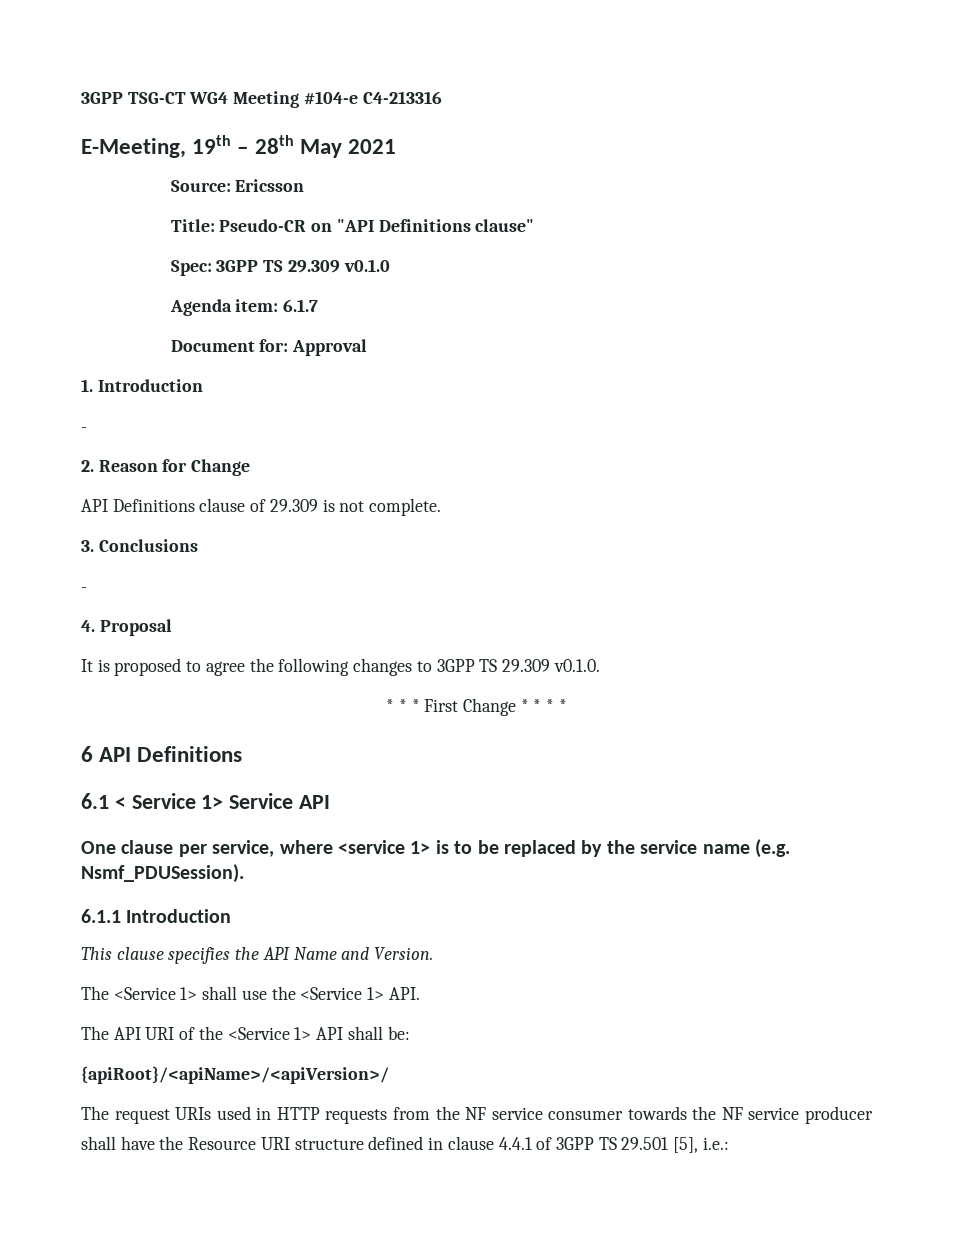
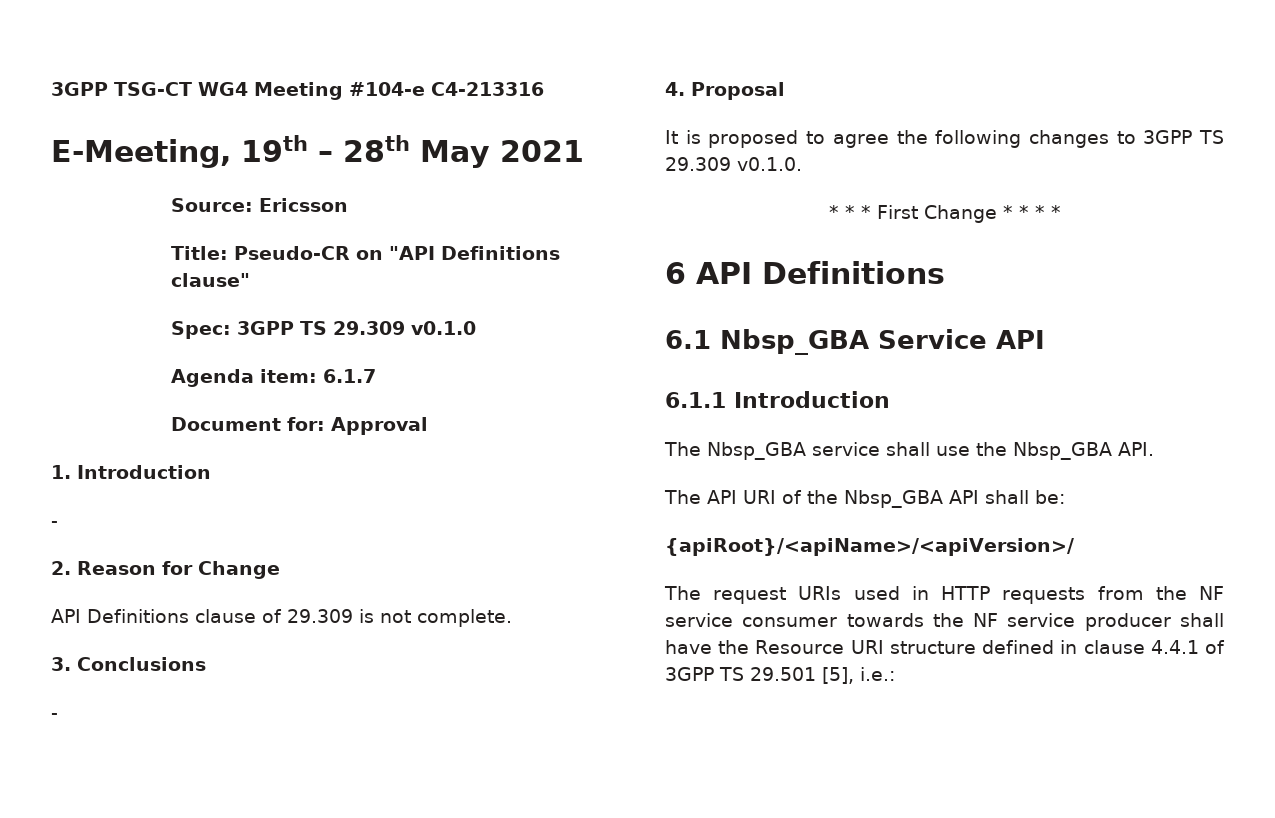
[114,793,224,809] < Service 1> -> [720,329,869,355] Nbsp_GBA
[81,839,790,858] [81,864,244,883] [81,909,232,923] [81,947,434,964] [81,986,198,1000] One clause per service, where <service 1> is to be replaced by the service name (e.g. Nsmf_PDUSession). // 6.1.1 Introduction // This clause specifies the API Name and Version. // The <Service 1> -> [665,391,890,408] [664,442,880,460] 6.1.1 Introduction // The Nbsp_GBA service
[300,987,385,1000] <Service 1> -> [1013,442,1112,460] Nbsp_GBA
[227,1027,312,1040] <Service 1> -> [844,490,943,508] Nbsp_GBA

